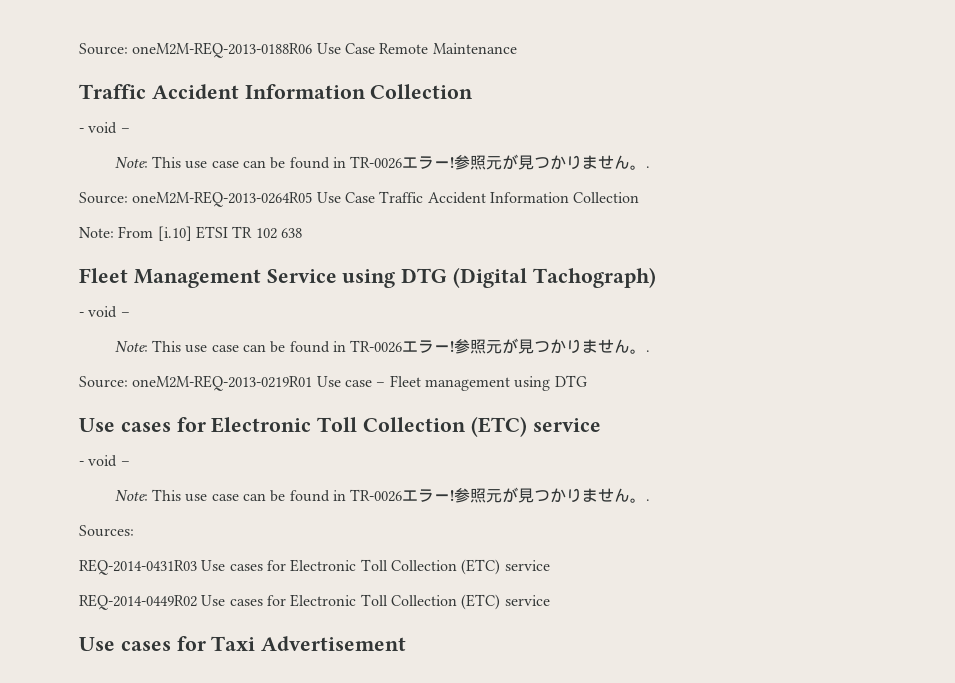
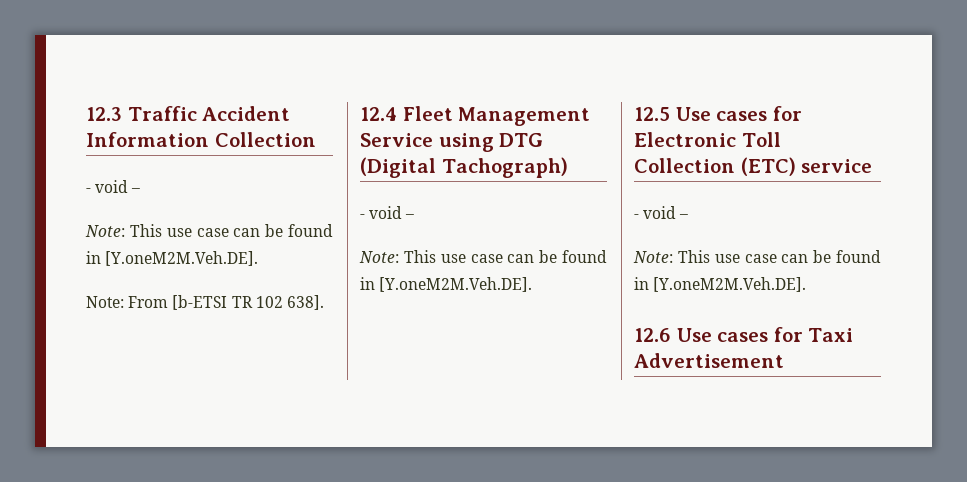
[79,42,517,58] Source: oneM2M-REQ-2013-0188R06 Use Case Remote Maintenance // -> [86,107,122,121] 12.3
[350,154,651,170] [79,191,640,207] [79,226,302,241] TR-0026エラー!参照元が見つかりません。. // Source: oneM2M-REQ-2013-0264R05 Use Case Traffic Accident Information Collection // Note: From [i.10] ETSI TR 102 638 // -> [105,251,259,266] [86,295,324,310] [360,107,397,121] [Y.oneM2M.Veh.DE]. // Note: From [b-ETSI TR 102 638]. // 12.4
[350,338,651,354] [79,375,587,391] TR-0026エラー!参照元が見つかりません。. // Source: oneM2M-REQ-2013-0219R01 Use case – Fleet management using DTG // -> [379,277,533,292] [634,107,670,121] [Y.oneM2M.Veh.DE]. // 12.5
[350,487,651,503] [79,525,134,537] [79,559,550,575] [79,594,550,610] TR-0026エラー!参照元が見つかりません。. // Sources: // REQ-2014-0431R03 Use cases for Electronic Toll Collection (ETC) service // REQ-2014-0449R02 Use cases for Electronic Toll Collection (ETC) service // -> [653,277,807,292] [634,328,671,342] [Y.oneM2M.Veh.DE]. // 12.6

